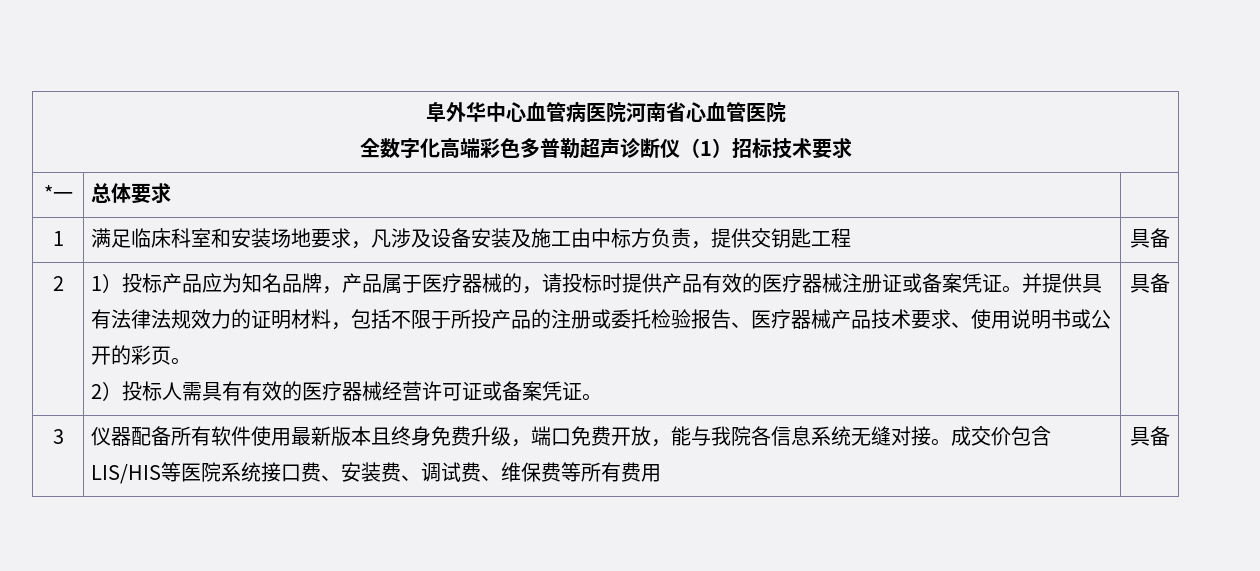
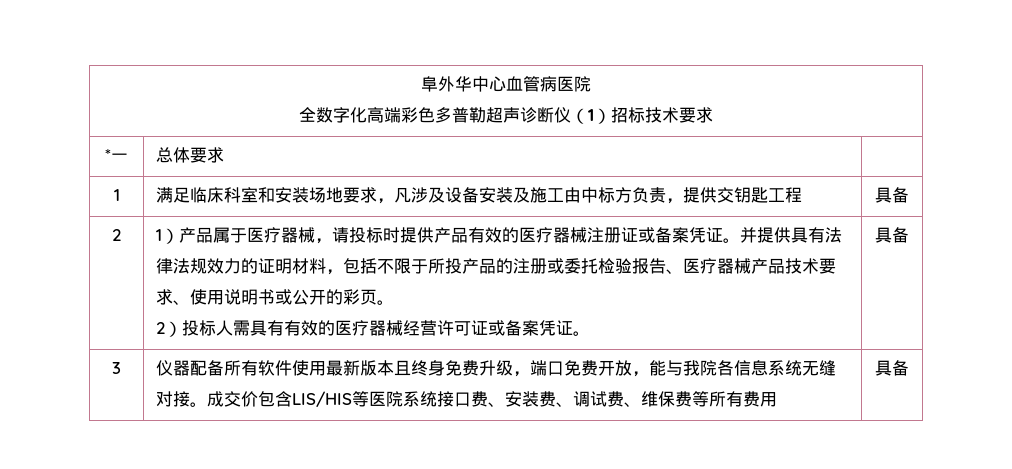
[625,102,786,123] 河南省心血管医院 -> (591, 84) none
[122,273,343,294] 投标产品应为知名品牌， -> (179, 236) none
[502,273,523,293] 的 -> (315, 235) none

